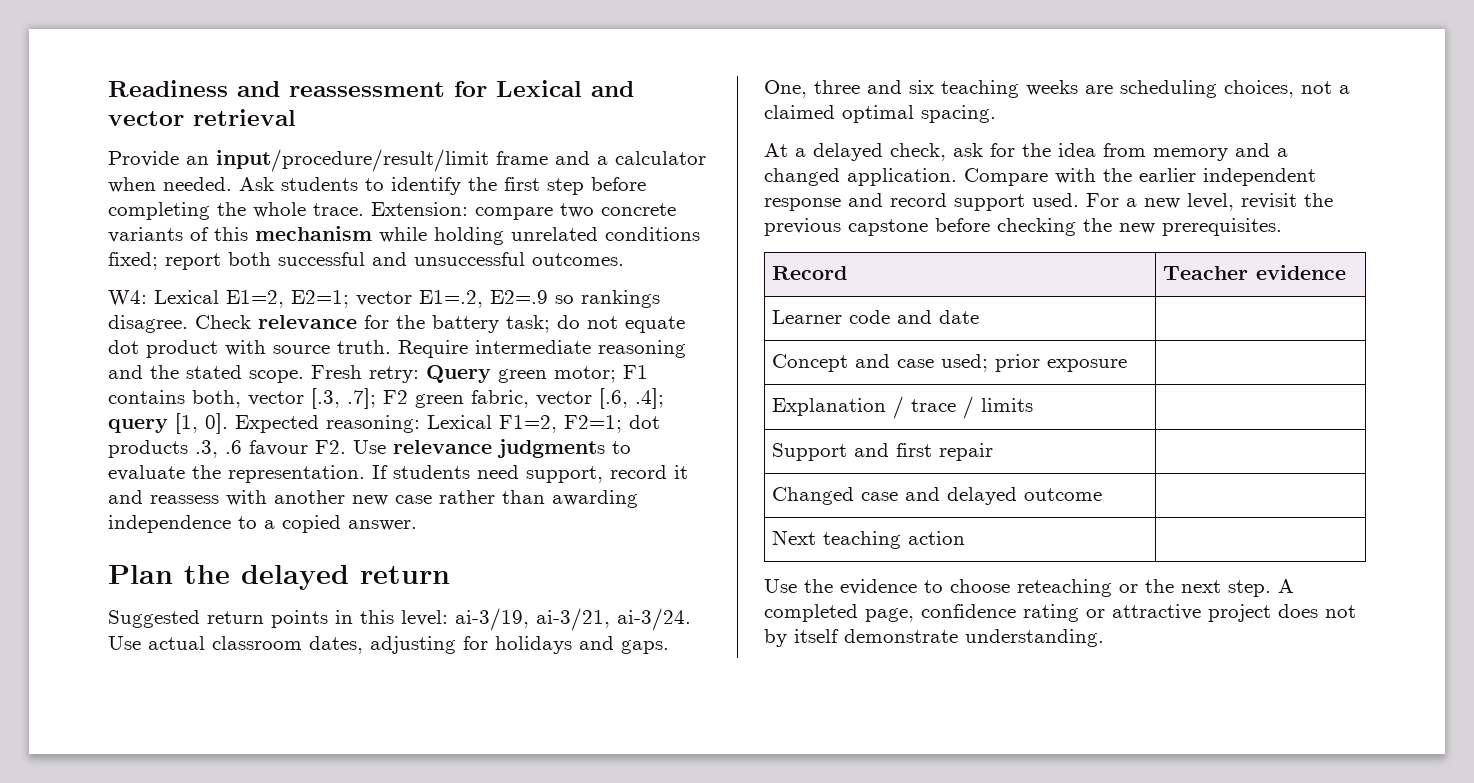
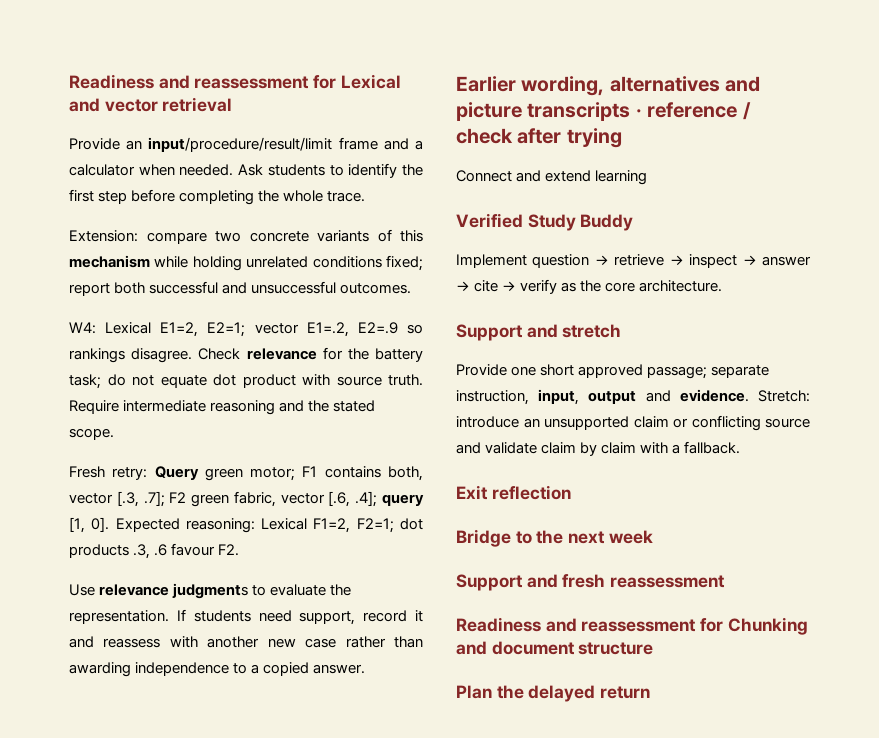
(364, 209) none -> (366, 196) //
(304, 376) none -> (114, 434) //
(346, 447) none -> (240, 550) //
[108,565,450,590] [108,608,691,631] [108,636,669,654] [764,80,1350,98] [764,105,996,123] [764,143,1288,161] [764,168,1316,186] [764,193,1333,211] [764,218,1282,236] [772,266,848,280] [1163,265,1347,280] [772,310,980,324] [772,354,1128,372] [772,396,1034,419] [772,443,994,461] [772,487,1103,505] [772,530,966,549] [764,579,1294,597] [764,604,1356,622] [764,629,1104,647] Plan the delayed return // Suggested return points in this level: ai-3/19, ai-3/21, ai-3/24. Use actual classroom dates, adjusting for holidays and gaps. One, three and six teaching weeks are scheduling choices, not a claimed optimal spacing. // At a delayed check, ask for the idea from memory and a changed application. Compare with the earlier independent response and record support used. For a new level, revisit the previous capstone before checking the new prerequisites. // Record | Teacher evidence // Learner code and date | // Concept and case used; prior exposure | // Explanation / trace / limits | // Support and first repair | // Changed case and delayed outcome | // Next teaching action | // Use the evidence to choose reteaching or the next step. A completed page, confidence rating or attractive project does not by itself demonstrate understanding. -> [456,76,761,96] [456,102,751,121] [456,128,622,148] [456,170,648,185] [456,213,634,231] [456,254,812,268] [456,279,723,294] [456,324,622,341] [456,364,770,379] [456,389,810,405] [456,415,810,431] [456,441,741,456] [456,485,571,500] [456,529,653,547] [456,574,726,591] [456,617,808,635] [456,641,654,655] [456,685,651,702] Earlier wording, alternatives and picture transcripts · reference / check after trying // Connect and extend learning // Verified Study Buddy // Implement question → retrieve → inspect → answer → cite → verify as the core architecture. // Support and stretch // Provide one short approved passage; separate instruction, input, output and evidence. Stretch: introduce an unsupported claim or conflicting source and validate claim by claim with a fallback. // Exit reflection // Bridge to the next week // Support and fresh reassessment // Readiness and reassessment for Chunking and document structure // Plan the delayed return

